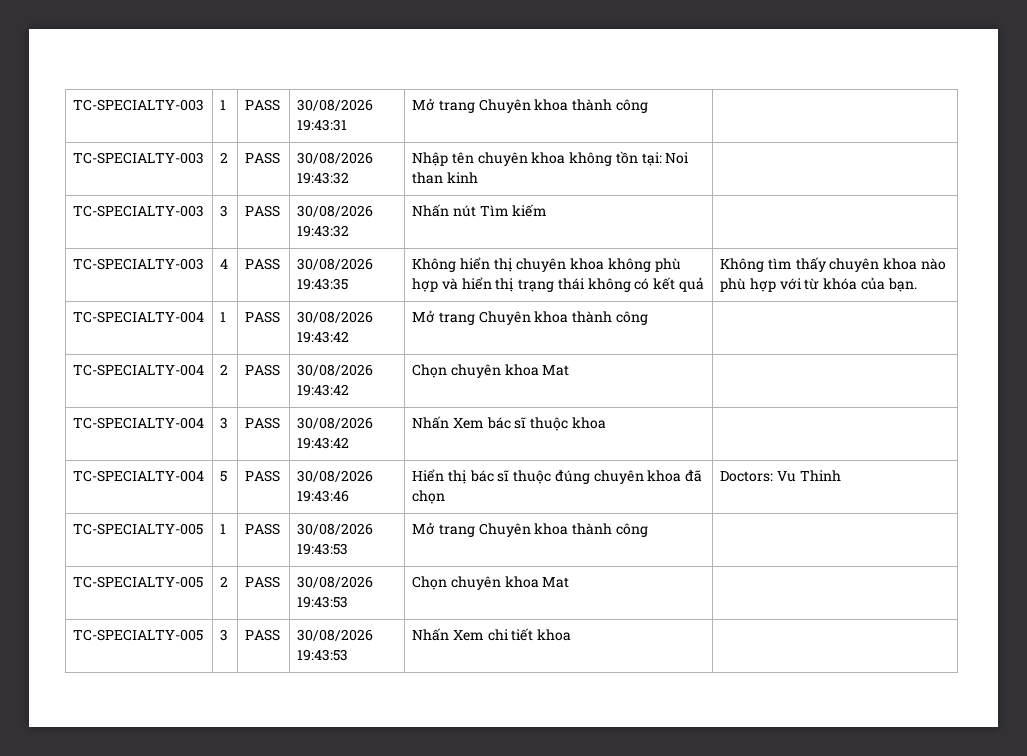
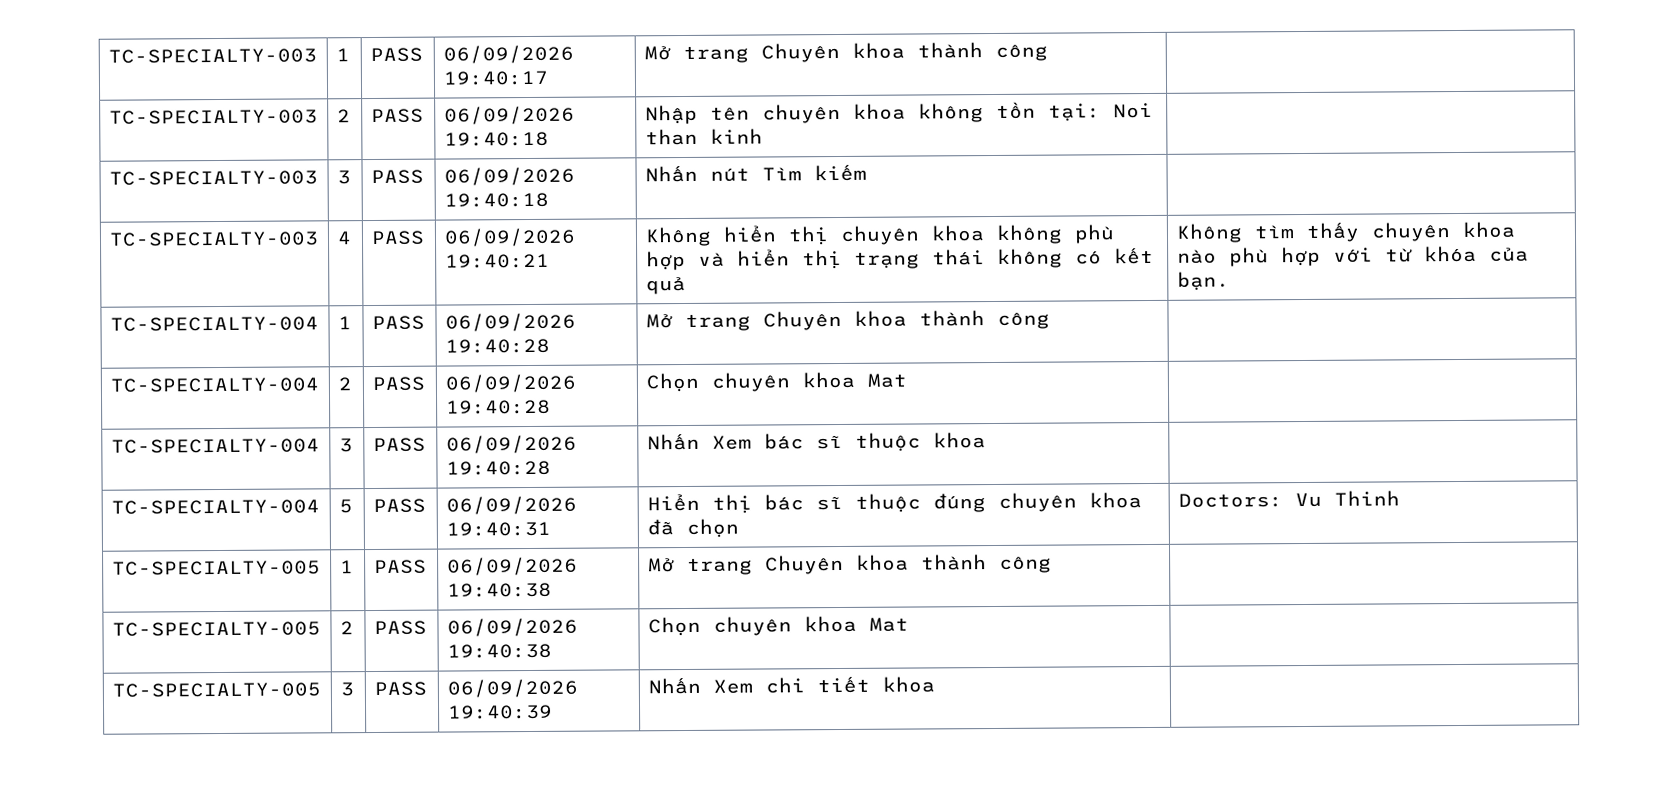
[296,99,373,111] [296,119,347,131] 30/08/2026 19:43:31 -> [442,44,574,64] [442,70,548,86] 06/09/2026 19:40:17
[296,152,373,164] [296,172,349,184] 30/08/2026 19:43:32 -> [443,105,575,125] [443,131,549,147] 06/09/2026 19:40:18
[296,205,373,217] [296,225,349,237] 30/08/2026 19:43:32 -> [443,166,575,186] [443,192,549,208] 06/09/2026 19:40:18
[296,258,373,270] [296,278,348,290] 30/08/2026 19:43:35 -> [443,227,576,247] [444,253,550,269] 06/09/2026 19:40:21
[296,311,373,323] [296,331,349,343] 30/08/2026 19:43:42 -> [444,312,576,332] [444,338,550,354] 06/09/2026 19:40:28
[296,364,373,376] [296,384,349,396] 30/08/2026 19:43:42 -> [444,373,576,393] [445,399,551,415] 06/09/2026 19:40:28
[296,417,373,429] [296,437,349,449] 30/08/2026 19:43:42 -> [445,434,577,454] [445,460,551,476] 06/09/2026 19:40:28
[296,470,373,482] [296,490,349,502] 30/08/2026 19:43:46 -> [445,495,577,515] [445,521,551,537] 06/09/2026 19:40:31
[296,523,373,535] [296,543,348,555] 30/08/2026 19:43:53 -> [446,556,578,576] [446,582,552,598] 06/09/2026 19:40:38
[296,576,373,588] [296,596,348,608] 30/08/2026 19:43:53 -> [446,617,578,637] [446,643,552,659] 06/09/2026 19:40:38
[296,629,373,641] [296,649,348,661] 30/08/2026 19:43:53 -> [446,678,578,698] [447,704,553,720] 06/09/2026 19:40:39

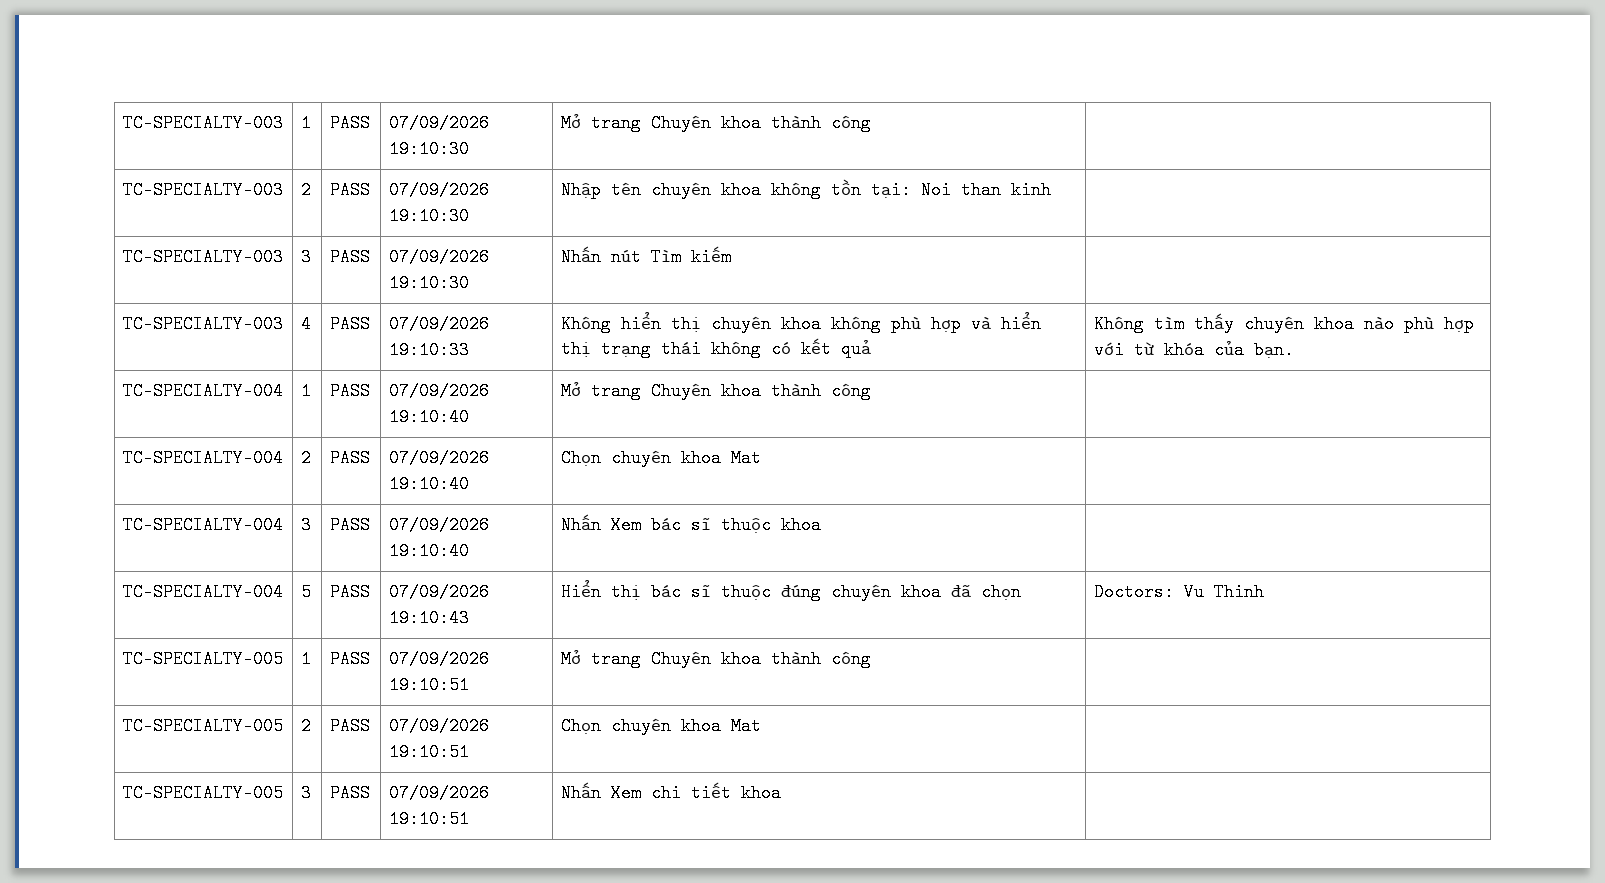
[442,44,574,64] [442,70,548,86] 06/09/2026 19:40:17 -> [388,114,489,132] [388,140,469,158] 07/09/2026 19:10:30
[443,105,575,125] [443,131,549,147] 06/09/2026 19:40:18 -> [388,181,489,199] [388,207,469,225] 07/09/2026 19:10:30
[443,166,575,186] [443,192,549,208] 06/09/2026 19:40:18 -> [388,248,489,266] [388,274,469,292] 07/09/2026 19:10:30
[443,227,576,247] [444,253,550,269] 06/09/2026 19:40:21 -> [388,315,489,333] [388,341,469,359] 07/09/2026 19:10:33
[444,312,576,332] [444,338,550,354] 06/09/2026 19:40:28 -> [388,382,489,400] [388,408,469,426] 07/09/2026 19:10:40
[444,373,576,393] [445,399,551,415] 06/09/2026 19:40:28 -> [388,449,489,467] [388,475,469,493] 07/09/2026 19:10:40
[445,434,577,454] [445,460,551,476] 06/09/2026 19:40:28 -> [388,516,489,534] [388,542,469,560] 07/09/2026 19:10:40
[445,495,577,515] [445,521,551,537] 06/09/2026 19:40:31 -> [388,583,489,601] [388,609,469,627] 07/09/2026 19:10:43
[446,556,578,576] [446,582,552,598] 06/09/2026 19:40:38 -> [388,650,489,668] [388,676,469,694] 07/09/2026 19:10:51
[446,617,578,637] [446,643,552,659] 06/09/2026 19:40:38 -> [388,717,489,735] [388,743,469,761] 07/09/2026 19:10:51
[446,678,578,698] [447,704,553,720] 06/09/2026 19:40:39 -> [388,784,489,802] [388,810,469,828] 07/09/2026 19:10:51

